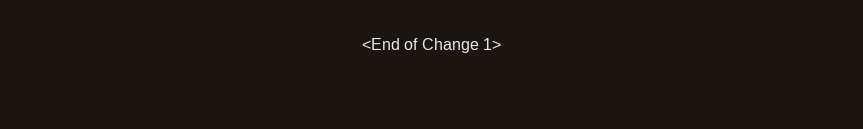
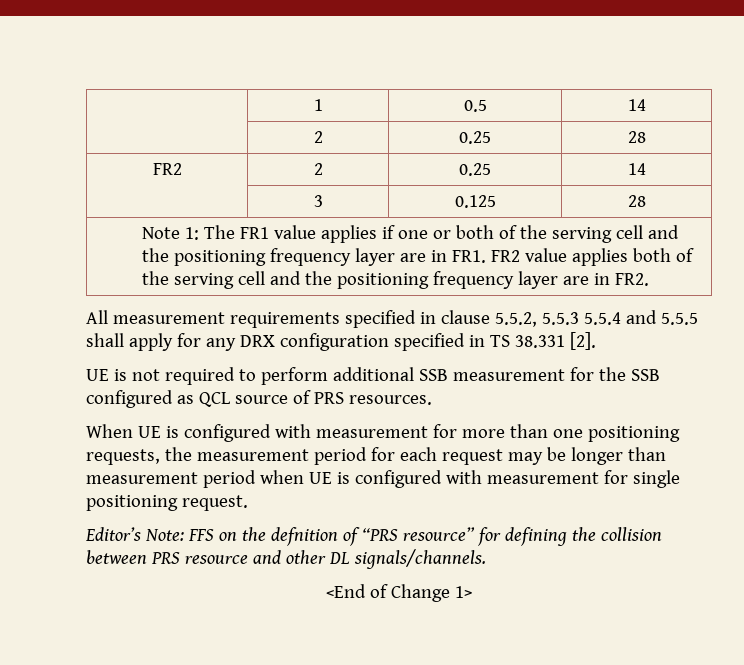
(362, 44) none -> [313,99,323,111] [463,100,487,112] [627,99,646,111] [313,131,323,143] [459,131,491,144] [627,131,646,143] [152,163,182,175] [313,163,323,175] [459,163,491,176] [627,163,646,175] [313,195,323,207] [454,195,496,208] [627,195,646,207] [142,225,680,243] [142,248,695,266] [142,271,650,289] [86,310,698,328] [86,332,596,351] [86,367,660,385] [86,390,432,408] [86,424,680,442] [86,447,666,465] [86,470,680,488] [86,495,248,511] [85,527,662,546] [86,549,486,569] | 1 | 0.5 | 14 // | 2 | 0.25 | 28 // FR2 | 2 | 0.25 | 14 // | 3 | 0.125 | 28 // Note 1: The FR1 value applies if one or both of the serving cell and the positioning frequency layer are in FR1. FR2 value applies both of the serving cell and the positioning frequency layer are in FR2. // All measurement requirements specified in clause 5.5.2, 5.5.3 5.5.4 and 5.5.5 shall apply for any DRX configuration specified in TS 38.331 [2]. // UE is not required to perform additional SSB measurement for the SSB configured as QCL source of PRS resources. // When UE is configured with measurement for more than one positioning requests, the measurement period for each request may be longer than measurement period when UE is configured with measurement for single positioning request. // Editor’s Note: FFS on the defnition of “PRS resource” for defining the collision between PRS resource and other DL signals/channels. //

